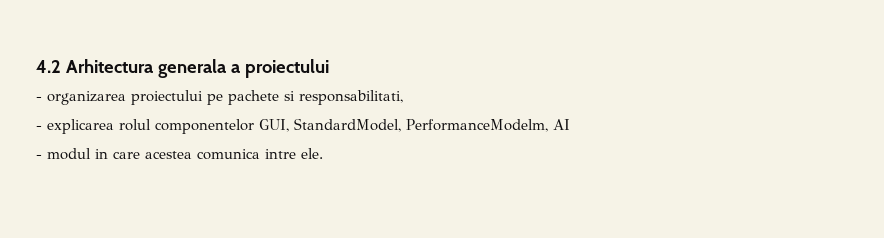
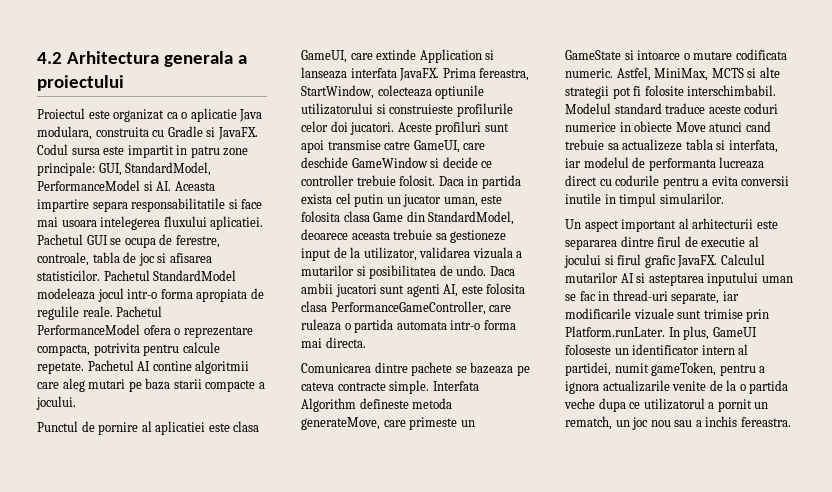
[36,90,403,105] [36,118,570,134] [36,148,323,160] - organizarea proiectului pe pachete si responsabilitati, // - explicarea rolul componentelor GUI, StandardModel, PerformanceModelm, AI // - modul in care acestea comunica intre ele. -> [37,108,263,122] [37,126,258,140] [37,144,249,158] [37,162,212,176] [37,180,215,191] [37,198,263,212] [37,216,264,230] [37,234,220,248] [37,252,212,266] [37,270,237,281] [37,288,264,302] [37,306,163,320] [37,324,253,338] [37,342,220,356] [37,360,250,374] [37,378,265,392] [36,396,76,410] [37,421,260,435] [301,49,495,63] [301,67,530,81] [301,85,485,99] [301,103,513,117] [301,121,509,135] [301,140,486,153] [301,157,493,168] [301,175,521,189] [301,193,503,207] [301,211,515,225] [301,229,507,243] [301,247,523,261] [301,265,515,279] [301,283,526,297] [301,301,512,315] [301,319,516,333] [301,337,366,348] [301,362,530,376] [301,380,479,394] [301,398,453,412] [301,417,475,430] [565,49,787,60] [565,67,780,81] [565,85,777,99] [565,103,779,114] [565,121,771,132] [565,139,778,153] [565,157,765,171] [565,175,790,189] [565,193,724,207] [565,218,778,232] [565,236,759,250] [564,254,765,268] [565,272,793,286] [565,290,739,304] [565,308,770,322] [565,326,757,340] [565,344,749,355] [565,362,766,376] [565,380,789,394] [564,398,769,412] [565,416,791,430] Proiectul este organizat ca o aplicatie Java modulara, construita cu Gradle si JavaFX. Codul sursa este impartit in patru zone principale: GUI, StandardModel, PerformanceModel si AI. Aceasta impartire separa responsabilitatile si face mai usoara intelegerea fluxului aplicatiei. Pachetul GUI se ocupa de ferestre, controale, tabla de joc si afisarea statisticilor. Pachetul StandardModel modeleaza jocul intr-o forma apropiata de regulile reale. Pachetul PerformanceModel ofera o reprezentare compacta, potrivita pentru calcule repetate. Pachetul AI contine algoritmii care aleg mutari pe baza starii compacte a jocului. // Punctul de pornire al aplicatiei este clasa GameUI, care extinde Application si lanseaza interfata JavaFX. Prima fereastra, StartWindow, colecteaza optiunile utilizatorului si construieste profilurile celor doi jucatori. Aceste profiluri sunt apoi transmise catre GameUI, care deschide GameWindow si decide ce controller trebuie folosit. Daca in partida exista cel putin un jucator uman, este folosita clasa Game din StandardModel, deoarece aceasta trebuie sa gestioneze input de la utilizator, validarea vizuala a mutarilor si posibilitatea de undo. Daca ambii jucatori sunt agenti AI, este folosita clasa PerformanceGameController, care ruleaza o partida automata intr-o forma mai directa. // Comunicarea dintre pachete se bazeaza pe cateva contracte simple. Interfata Algorithm defineste metoda generateMove, care primeste un GameState si intoarce o mutare codificata numeric. Astfel, MiniMax, MCTS si alte strategii pot fi folosite interschimbabil. Modelul standard traduce aceste coduri numerice in obiecte Move atunci cand trebuie sa actualizeze tabla si interfata, iar modelul de performanta lucreaza direct cu codurile pentru a evita conversii inutile in timpul simularilor. // Un aspect important al arhitecturii este separarea dintre firul de executie al jocului si firul grafic JavaFX. Calculul mutarilor AI si asteptarea inputului uman se fac in thread-uri separate, iar modificarile vizuale sunt trimise prin Platform.runLater. In plus, GameUI foloseste un identificator intern al partidei, numit gameToken, pentru a ignora actualizarile venite de la o partida veche dupa ce utilizatorul a pornit un rematch, un joc nou sau a inchis fereastra.

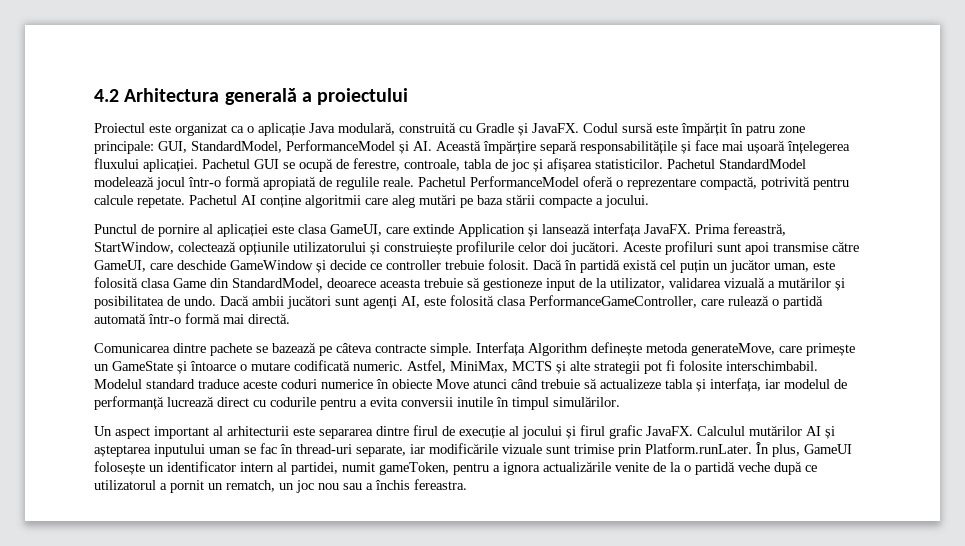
[163,51,233,67] generala -> [224,88,297,105] generală
[190,108,263,122] [37,126,149,140] aplicatie Java modulara, construita -> [258,122,456,136] aplicație Java modulară, construită
[206,127,216,137] si -> [518,123,528,136] și
[71,145,188,158] sursa este impartit in -> [622,122,743,136] sursă este împărțit în
[143,181,215,191] [37,198,263,212] [37,216,264,230] si AI. Aceasta impartire separa responsabilitatile si face mai usoara intelegerea fluxului aplicatiei. -> [399,140,850,154] [94,158,198,172] și AI. Această împărțire separă responsabilitățile și face mai ușoară înțelegerea fluxului aplicației.
[124,237,156,248] ocupa -> [299,158,333,172] ocupă
[157,253,212,263] si afisarea -> [533,158,592,172] și afișarea
[37,288,248,302] modeleaza jocul intr-o forma apropiata -> [94,176,316,190] modelează jocul într-o formă apropiată
[143,325,171,335] ofera -> [583,176,613,187] oferă
[37,343,140,356] compacta, potrivita -> [700,176,810,190] compactă, potrivită
[152,361,192,371] contine -> [260,195,301,208] conține
[88,379,126,389] mutari -> [419,194,456,205] mutări
[173,379,202,389] starii -> [506,194,535,205] stării
[155,421,206,435] aplicatiei -> [217,224,268,237] aplicației
[485,50,495,60] [301,67,530,81] [301,85,485,99] [301,103,454,115] si lanseaza interfata JavaFX. Prima fereastra, StartWindow, colecteaza optiunile utilizatorului si construieste -> [528,223,786,237] [94,241,452,255] și lansează interfața JavaFX. Prima fereastră, StartWindow, colectează opțiunile utilizatorului și construiește
[350,122,395,135] jucatori. -> [571,241,619,255] jucători.
[384,141,411,150] catre -> [832,241,859,252] către
[430,158,440,168] si -> [316,260,326,273] și
[438,175,521,189] [301,193,442,207] Daca in partida exista cel putin un jucator -> [533,259,770,273] Dacă în partidă există cel puțin un jucător
[301,211,340,222] folosita -> [94,277,138,288] folosită
[435,233,447,240] sa -> [467,277,480,288] să
[472,247,523,259] [301,265,515,279] [301,283,440,297] vizuala a mutarilor si posibilitatea de undo. Daca ambii jucatori sunt agenti -> [724,277,845,291] [94,295,397,309] vizuală a mutărilor și posibilitatea de undo. Dacă ambii jucători sunt agenți
[486,283,526,294] folosita -> [450,295,494,306] folosită
[301,319,516,333] [301,337,366,348] [301,362,530,376] [301,380,479,394] [301,398,409,412] ruleaza o partida automata intr-o forma mai directa. // Comunicarea dintre pachete se bazeaza pe cateva contracte simple. Interfata Algorithm defineste -> [728,295,823,309] [94,313,290,324] [94,342,642,356] rulează o partidă automată într-o formă mai directă. // Comunicarea dintre pachete se bazează pe câteva contracte simple. Interfața Algorithm definește
[409,417,458,430] primeste -> [806,343,855,356] primește
[624,50,681,60] si intoarce -> [177,361,236,374] și întoarce
[735,49,787,60] codificata -> [294,360,350,371] codificată
[747,68,757,78] si -> [556,361,566,374] și
[619,122,631,132] in -> [376,379,389,389] în
[745,121,771,132] [565,139,778,153] cand trebuie sa actualizeze tabla si interfata, -> [511,378,761,392] când trebuie să actualizeze tabla și interfața,
[648,157,765,171] performanta lucreaza -> [94,396,214,410] performanță lucrează
[604,193,724,207] in timpul simularilor. -> [496,396,620,410] în timpul simulărilor.
[701,237,746,247] executie -> [459,426,505,439] execuție
[604,255,614,265] si -> [566,426,576,439] și
[565,272,704,286] mutarilor AI si asteptarea -> [749,425,835,439] [94,445,151,457] mutărilor AI și așteptarea
[598,291,610,301] in -> [280,444,293,454] în
[565,308,631,319] modificarile -> [429,443,498,454] modificările
[668,327,680,337] In -> [756,442,769,454] În
[565,344,611,355] foloseste -> [94,461,145,475] folosește
[602,380,670,392] actualizarile -> [543,461,611,472] actualizările
[749,380,789,394] [564,398,626,412] partida veche dupa -> [695,461,802,475] partidă veche după
[705,416,738,427] inchis -> [375,480,410,490] închis

